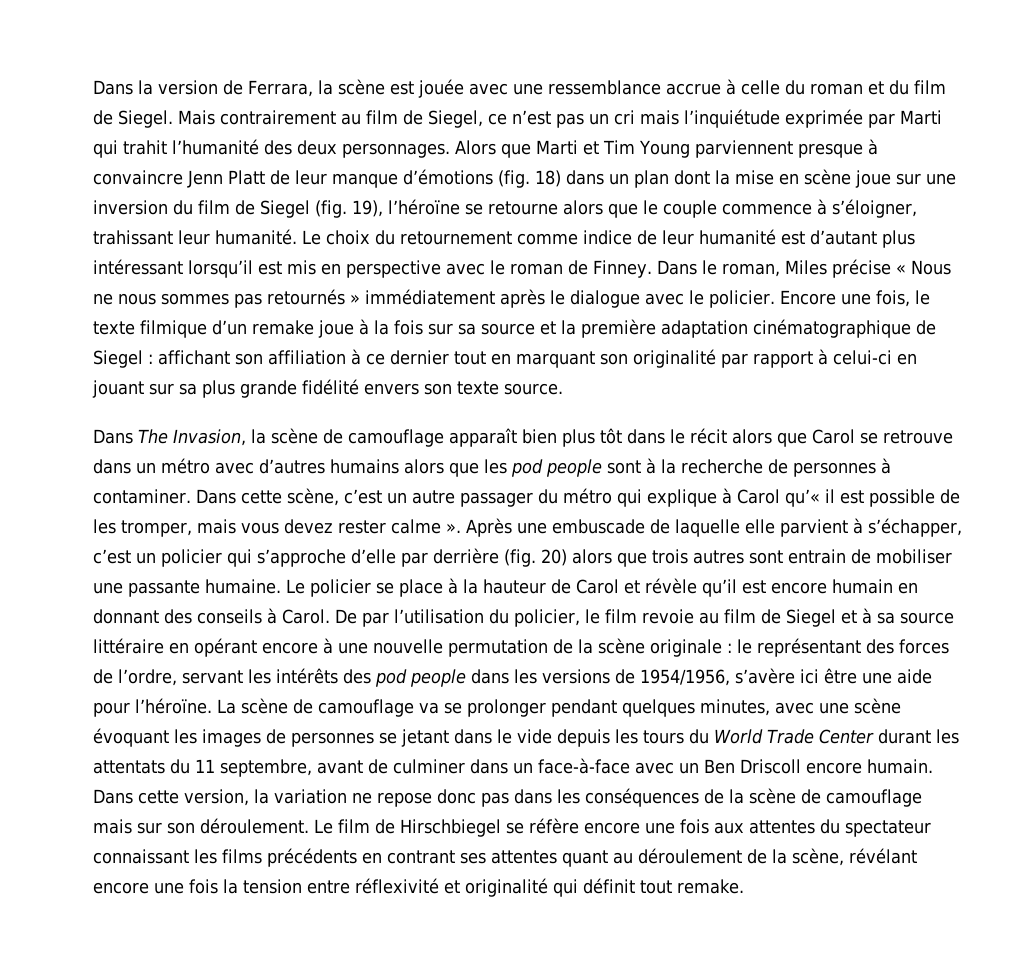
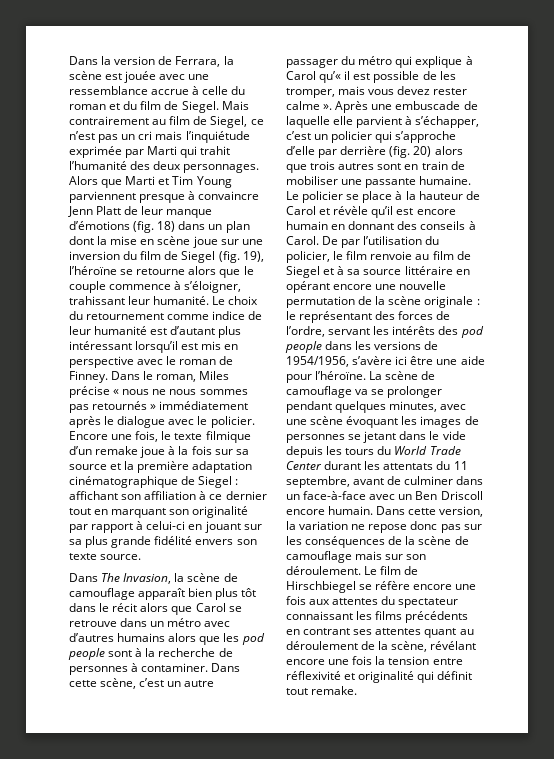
[910,260,951,275] Nous -> [122,389,150,395] nous
[788,549,846,564] entrain -> [404,161,448,170] en train
[642,609,694,624] revoie -> [370,251,413,260] renvoie
[323,638,333,654] à -> (373, 287) none
[514,789,552,804] dans -> [463,524,482,530] sur

